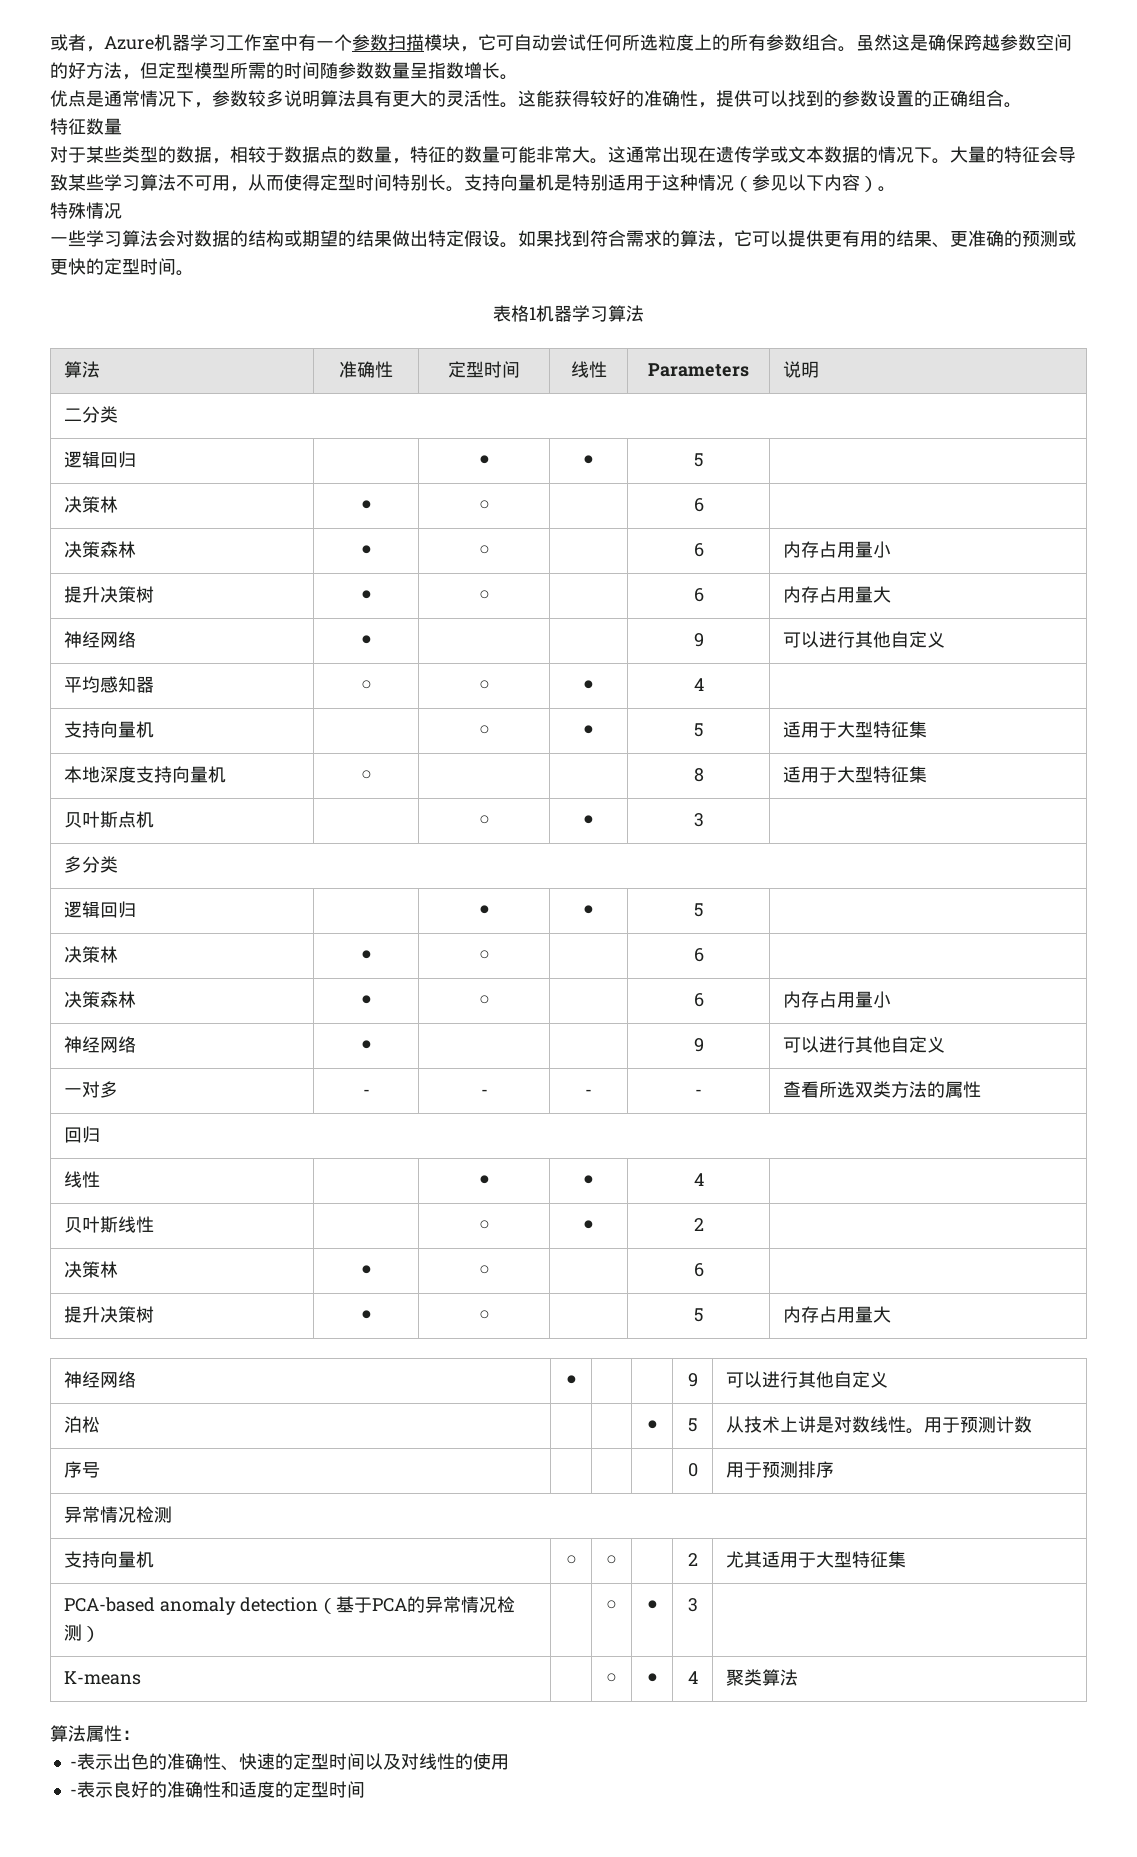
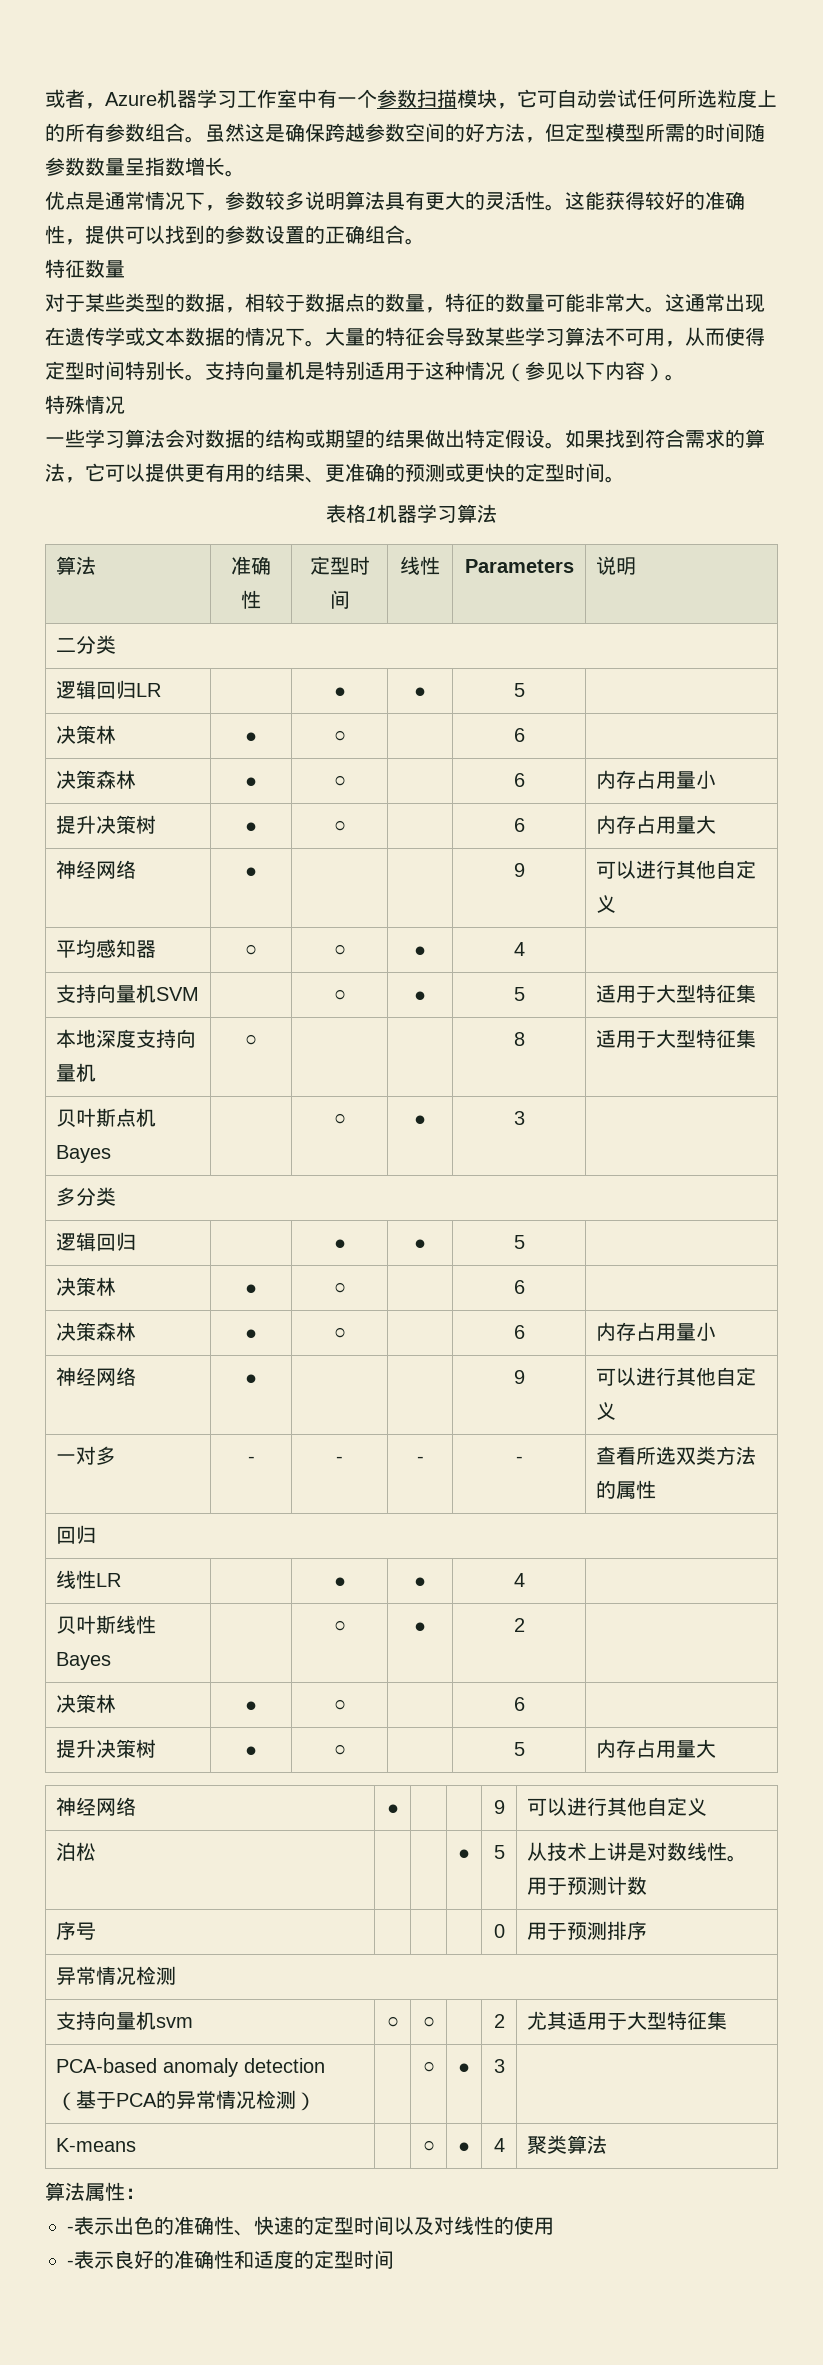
(137, 459) none -> [136,683,162,697] LR
(155, 729) none -> [156,987,200,1001] SVM
(155, 819) none -> [56,1145,112,1163] Bayes
(101, 1179) none -> [96,1573,122,1587] LR
(155, 1224) none -> [56,1652,112,1670] Bayes
(155, 1559) none -> [156,2017,194,2028] svm

